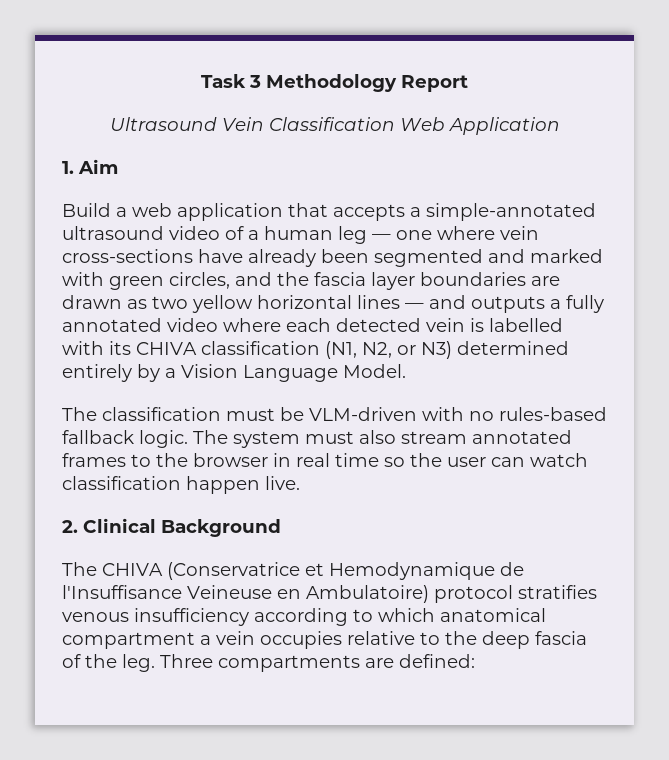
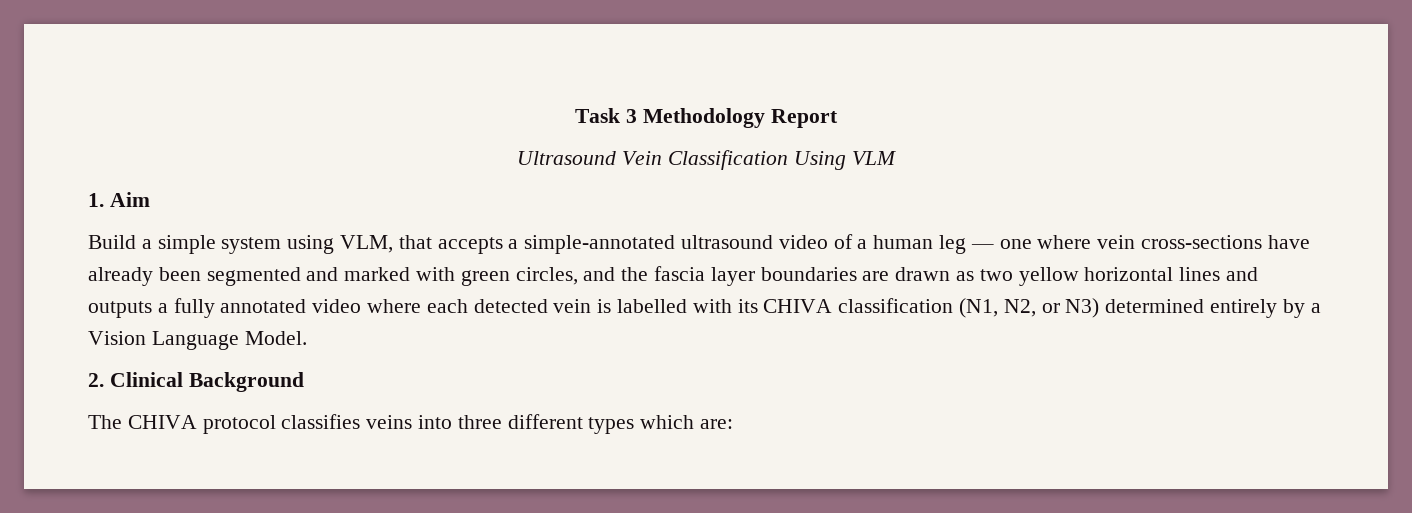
[399,117,560,135] Web Application -> [793,151,896,170] Using VLM
[132,203,283,221] web application -> [157,235,394,254] simple system using VLM,
[405,303,424,309] — -> (1221, 274) none
[62,407,607,421] [62,430,572,448] [62,453,588,467] [62,476,300,494] // The classification must be VLM-driven with no rules-based fallback logic. The system must also stream annotated frames to the browser in real time so the user can watch classification happen live. -> (307, 338) none
[167,562,524,580] [62,585,597,603] [62,608,546,626] [62,631,587,649] [62,654,475,672] (Conservatrice et Hemodynamique de l'Insuffisance Veineuse en Ambulatoire) protocol stratifies venous insufficiency according to which anatomical compartment a vein occupies relative to the deep fascia of the leg. Three compartments are defined: -> [202,414,734,434] protocol classifies veins into three different types which are:

